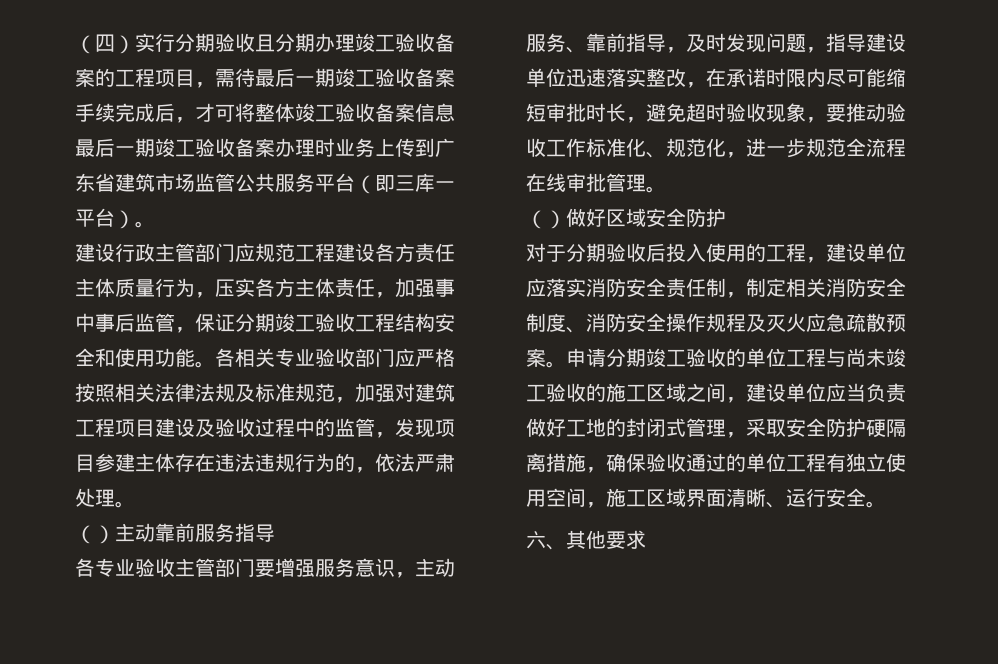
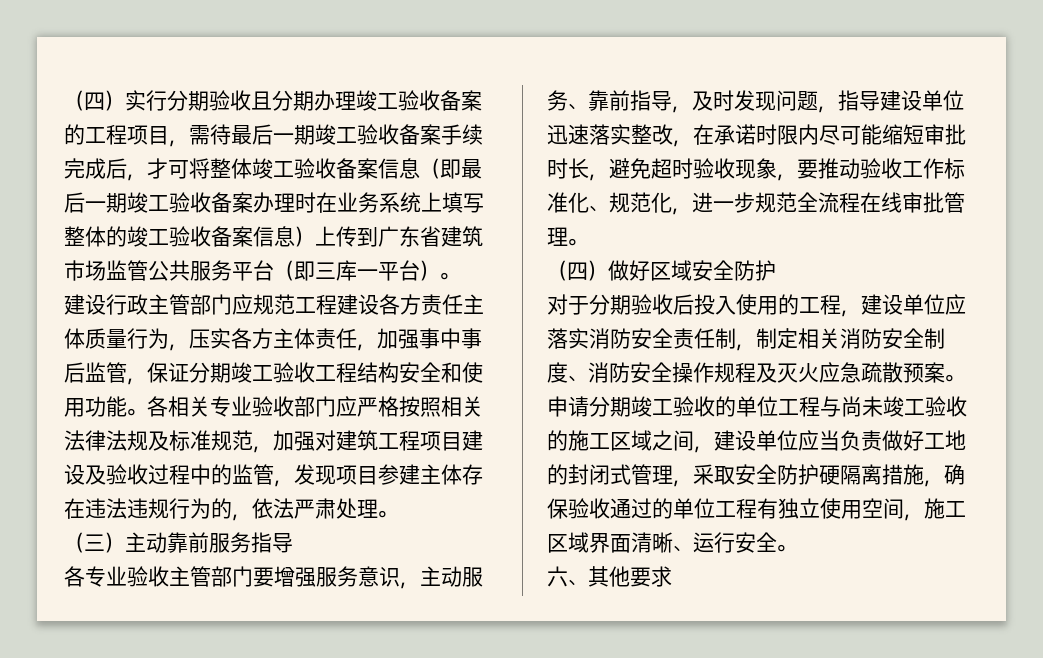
(455, 112) none -> [420,158,461,179] （即
[335,138,375,157] 业务 -> [316,192,484,213] [64,226,315,247] 在业务系统上填写整体的竣工验收备案信息）
(95, 534) none -> [84,534,105,551] 三
(546, 219) none -> [567,262,588,281] 四

